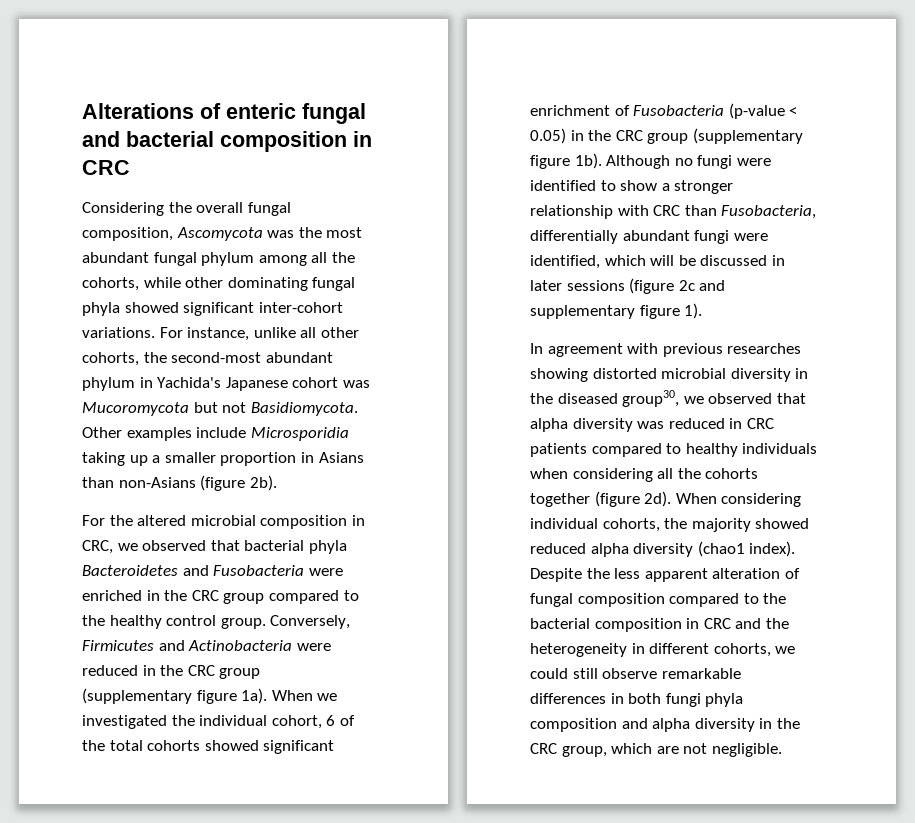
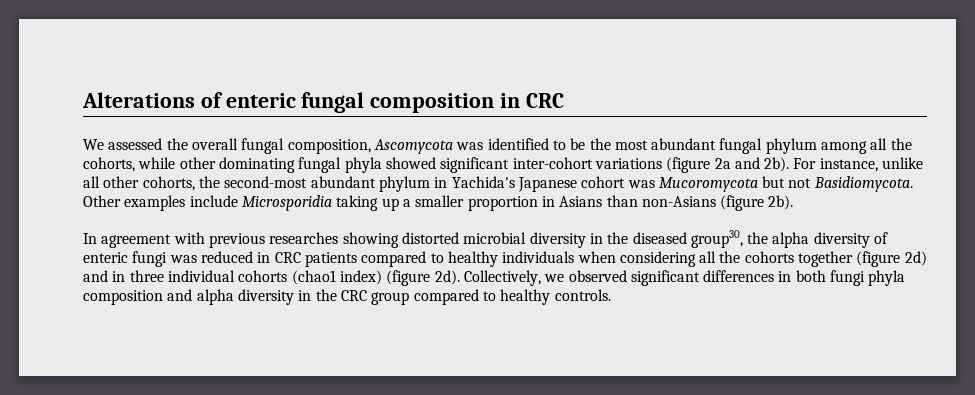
[82,131,214,147] and bacterial -> (365, 102) none
[82,202,164,216] Considering -> [83,138,163,150] We assessed
(295, 234) none -> [487,138,586,150] identified to be
[82,327,155,338] variations. -> [594,157,790,173] variations (figure 2a and 2b).
[82,515,365,529] [82,540,347,554] [82,565,343,576] [82,590,359,604] [82,615,351,629] [82,640,331,651] [82,665,261,679] [82,688,338,704] [82,715,355,729] [82,740,335,754] [530,103,798,119] [530,128,803,144] [530,153,771,169] [530,180,734,194] [530,205,817,219] [530,230,768,244] [530,255,785,269] [530,278,726,294] [530,303,703,319] // For the altered microbial composition in CRC, we observed that bacterial phyla Bacteroidetes and Fusobacteria were enriched in the CRC group compared to the healthy control group. Conversely, Firmicutes and Actinobacteria were reduced in the CRC group (supplementary figure 1a). When we investigated the individual cohort, 6 of the total cohorts showed significant enrichment of Fusobacteria (p-value < 0.05) in the CRC group (supplementary figure 1b). Although no fungi were identified to show a stronger relationship with CRC than Fusobacteria, differentially abundant fungi were identified, which will be discussed in later sessions (figure 2c and supplementary figure 1). -> (794, 202) none
[683,393,806,404] [530,418,633,432] we observed that alpha diversity -> [747,232,889,248] [83,251,168,267] the alpha diversity of enteric fungi
[644,491,802,507] [530,518,810,532] [530,541,796,557] [530,568,800,582] [530,593,787,607] [530,618,789,632] [530,643,796,657] [530,668,741,679] 2d). When considering individual cohorts, the majority showed reduced alpha diversity (chao1 index). Despite the less apparent alteration of fungal composition compared to the bacterial composition in CRC and the heterogeneity in different cohorts, we could still observe remarkable -> [904,251,927,266] [83,270,700,286] 2d) and in three individual cohorts (chao1 index) (figure 2d). Collectively, we observed significant
[561,743,782,757] group, which are not negligible. -> [371,289,611,305] group compared to healthy controls.

